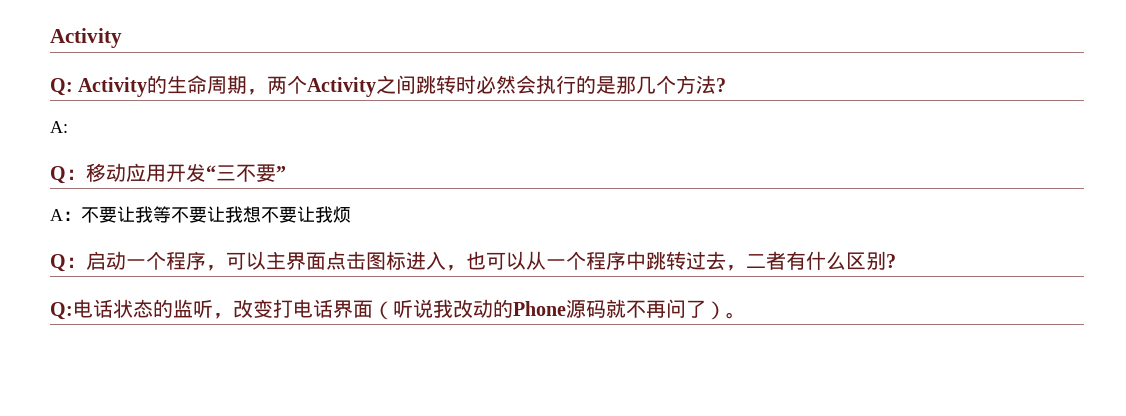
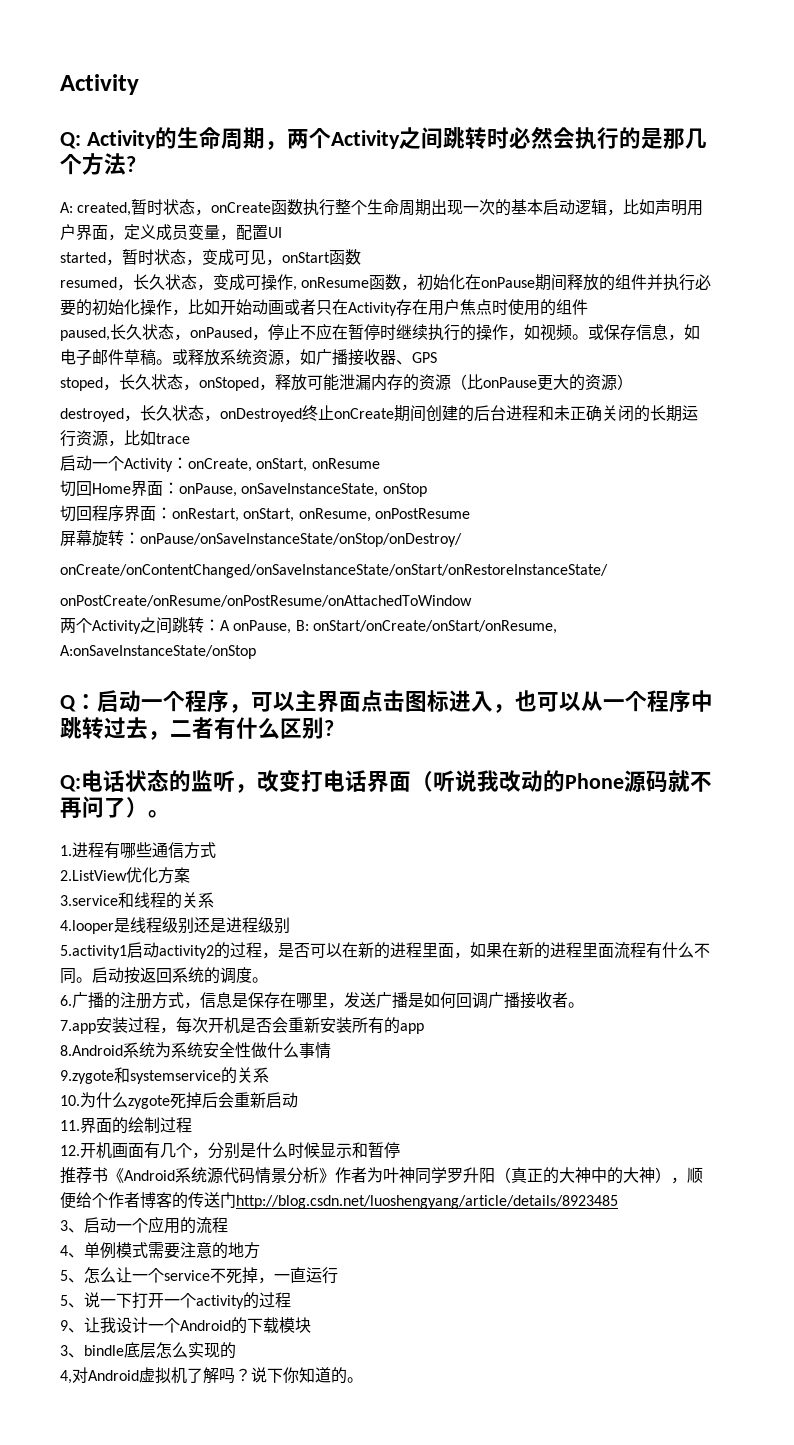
[50,163,286,184] [50,206,351,223] // Q：移动应用开发“三不要” // A：不要让我等不要让我想不要让我烦 -> [77,199,704,216] [60,224,282,241] [60,249,361,266] [60,274,712,291] [60,299,588,316] [60,323,700,341] [60,349,437,366] [60,374,633,391] [60,405,698,422] [60,430,190,447] [60,455,380,472] [60,480,427,497] [60,505,470,522] [60,530,462,547] [60,564,608,578] [60,595,472,607] [60,617,557,634] [60,645,256,659] created,暂时状态，onCreate函数执行整个生命周期出现一次的基本启动逻辑，比如声明用户界面，定义成员变量，配置UI // started，暂时状态，变成可见，onStart函数 // resumed，长久状态，变成可操作, onResume函数，初始化在onPause期间释放的组件并执行必要的初始化操作，比如开始动画或者只在Activity存在用户焦点时使用的组件 // paused,长久状态，onPaused，停止不应在暂停时继续执行的操作，如视频。或保存信息，如电子邮件草稿。或释放系统资源，如广播接收器、GPS // stoped，长久状态，onStoped，释放可能泄漏内存的资源（比onPause更大的资源） // destroyed，长久状态，onDestroyed终止onCreate期间创建的后台进程和未正确关闭的长期运行资源，比如trace // 启动一个Activity：onCreate, onStart, onResume // 切回Home界面：onPause, onSaveInstanceState, onStop // 切回程序界面：onRestart, onStart, onResume, onPostResume // 屏幕旋转：onPause/onSaveInstanceState/onStop/onDestroy/ // onCreate/onContentChanged/onSaveInstanceState/onStart/onRestoreInstanceState/ // onPostCreate/onResume/onPostResume/onAttachedToWindow // 两个Activity之间跳转：A onPause, B: onStart/onCreate/onStart/onResume, A:onSaveInstanceState/onStop
(746, 315) none -> [60,842,216,859] [60,867,190,884] [60,892,214,909] [60,917,290,934] [60,942,710,959] [60,967,268,984] [60,992,584,1009] [60,1017,424,1034] [60,1042,331,1059] [60,1067,269,1084] [60,1092,298,1109] [60,1117,192,1134] [60,1142,400,1159] [60,1167,703,1184] [60,1192,618,1209] [60,1216,228,1234] [60,1242,260,1259] [60,1267,338,1284] [60,1292,291,1309] [60,1317,311,1334] [60,1342,236,1359] [60,1367,363,1384] // 1.进程有哪些通信方式 // 2.ListView优化方案 // 3.service和线程的关系 // 4.looper是线程级别还是进程级别 // 5.activity1启动activity2的过程，是否可以在新的进程里面，如果在新的进程里面流程有什么不同。启动按返回系统的调度。 // 6.广播的注册方式，信息是保存在哪里，发送广播是如何回调广播接收者。 // 7.app安装过程，每次开机是否会重新安装所有的app // 8.Android系统为系统安全性做什么事情 // 9.zygote和systemservice的关系 // 10.为什么zygote死掉后会重新启动 // 11.界面的绘制过程 // 12.开机画面有几个，分别是什么时候显示和暂停 // 推荐书《Android系统源代码情景分析》作者为叶神同学罗升阳（真正的大神中的大神），顺便给个作者博客的传送门http://blog.csdn.net/luoshengyang/article/details/8923485 // 3、启动一个应用的流程 // 4、单例模式需要注意的地方 // 5、怎么让一个service不死掉，一直运行 // 5、说一下打开一个activity的过程 // 9、让我设计一个Android的下载模块 // 3、bindle底层怎么实现的 // 4,对Android虚拟机了解吗？说下你知道的。

